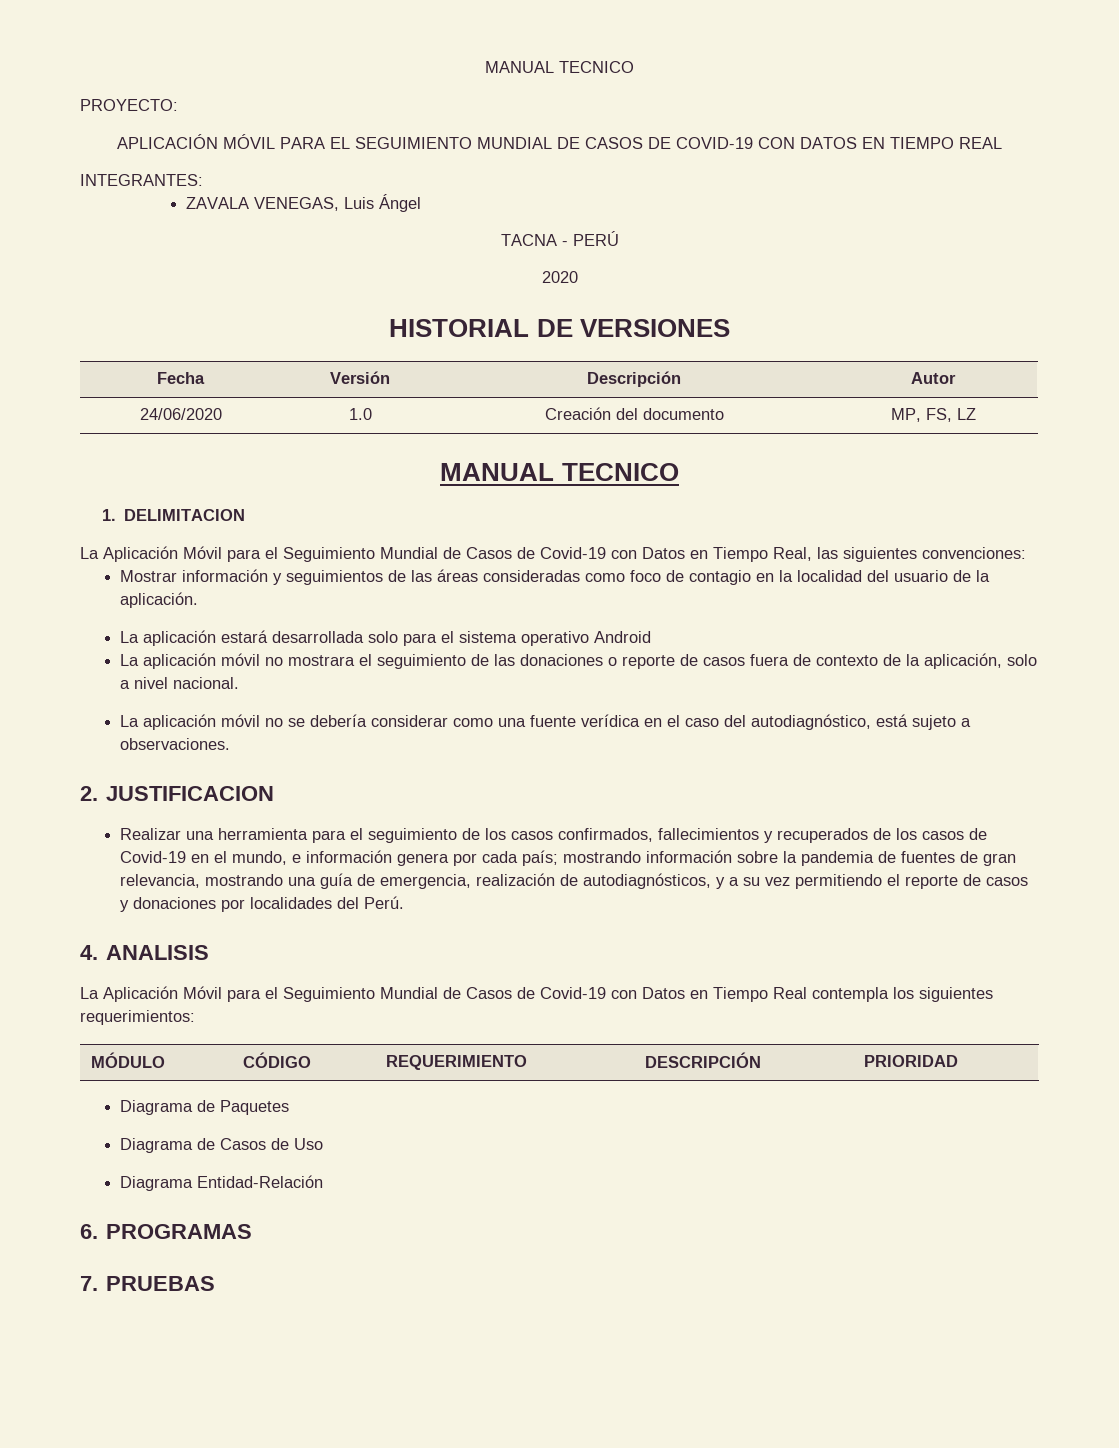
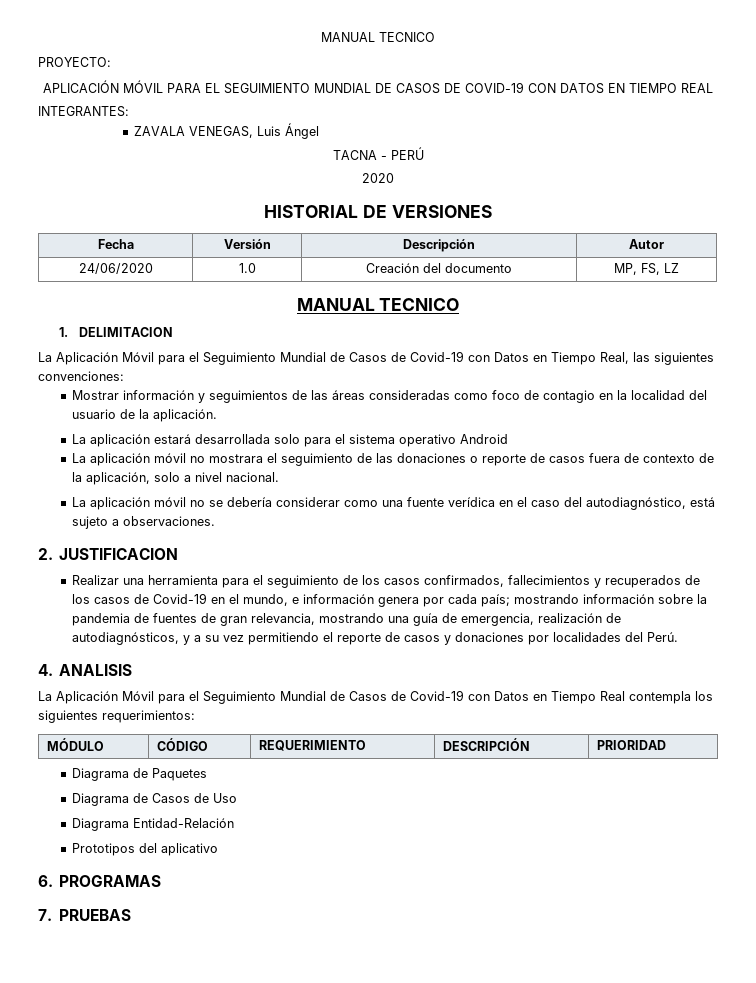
(324, 1181) none -> [72,843,219,856] // Prototipos del aplicativo

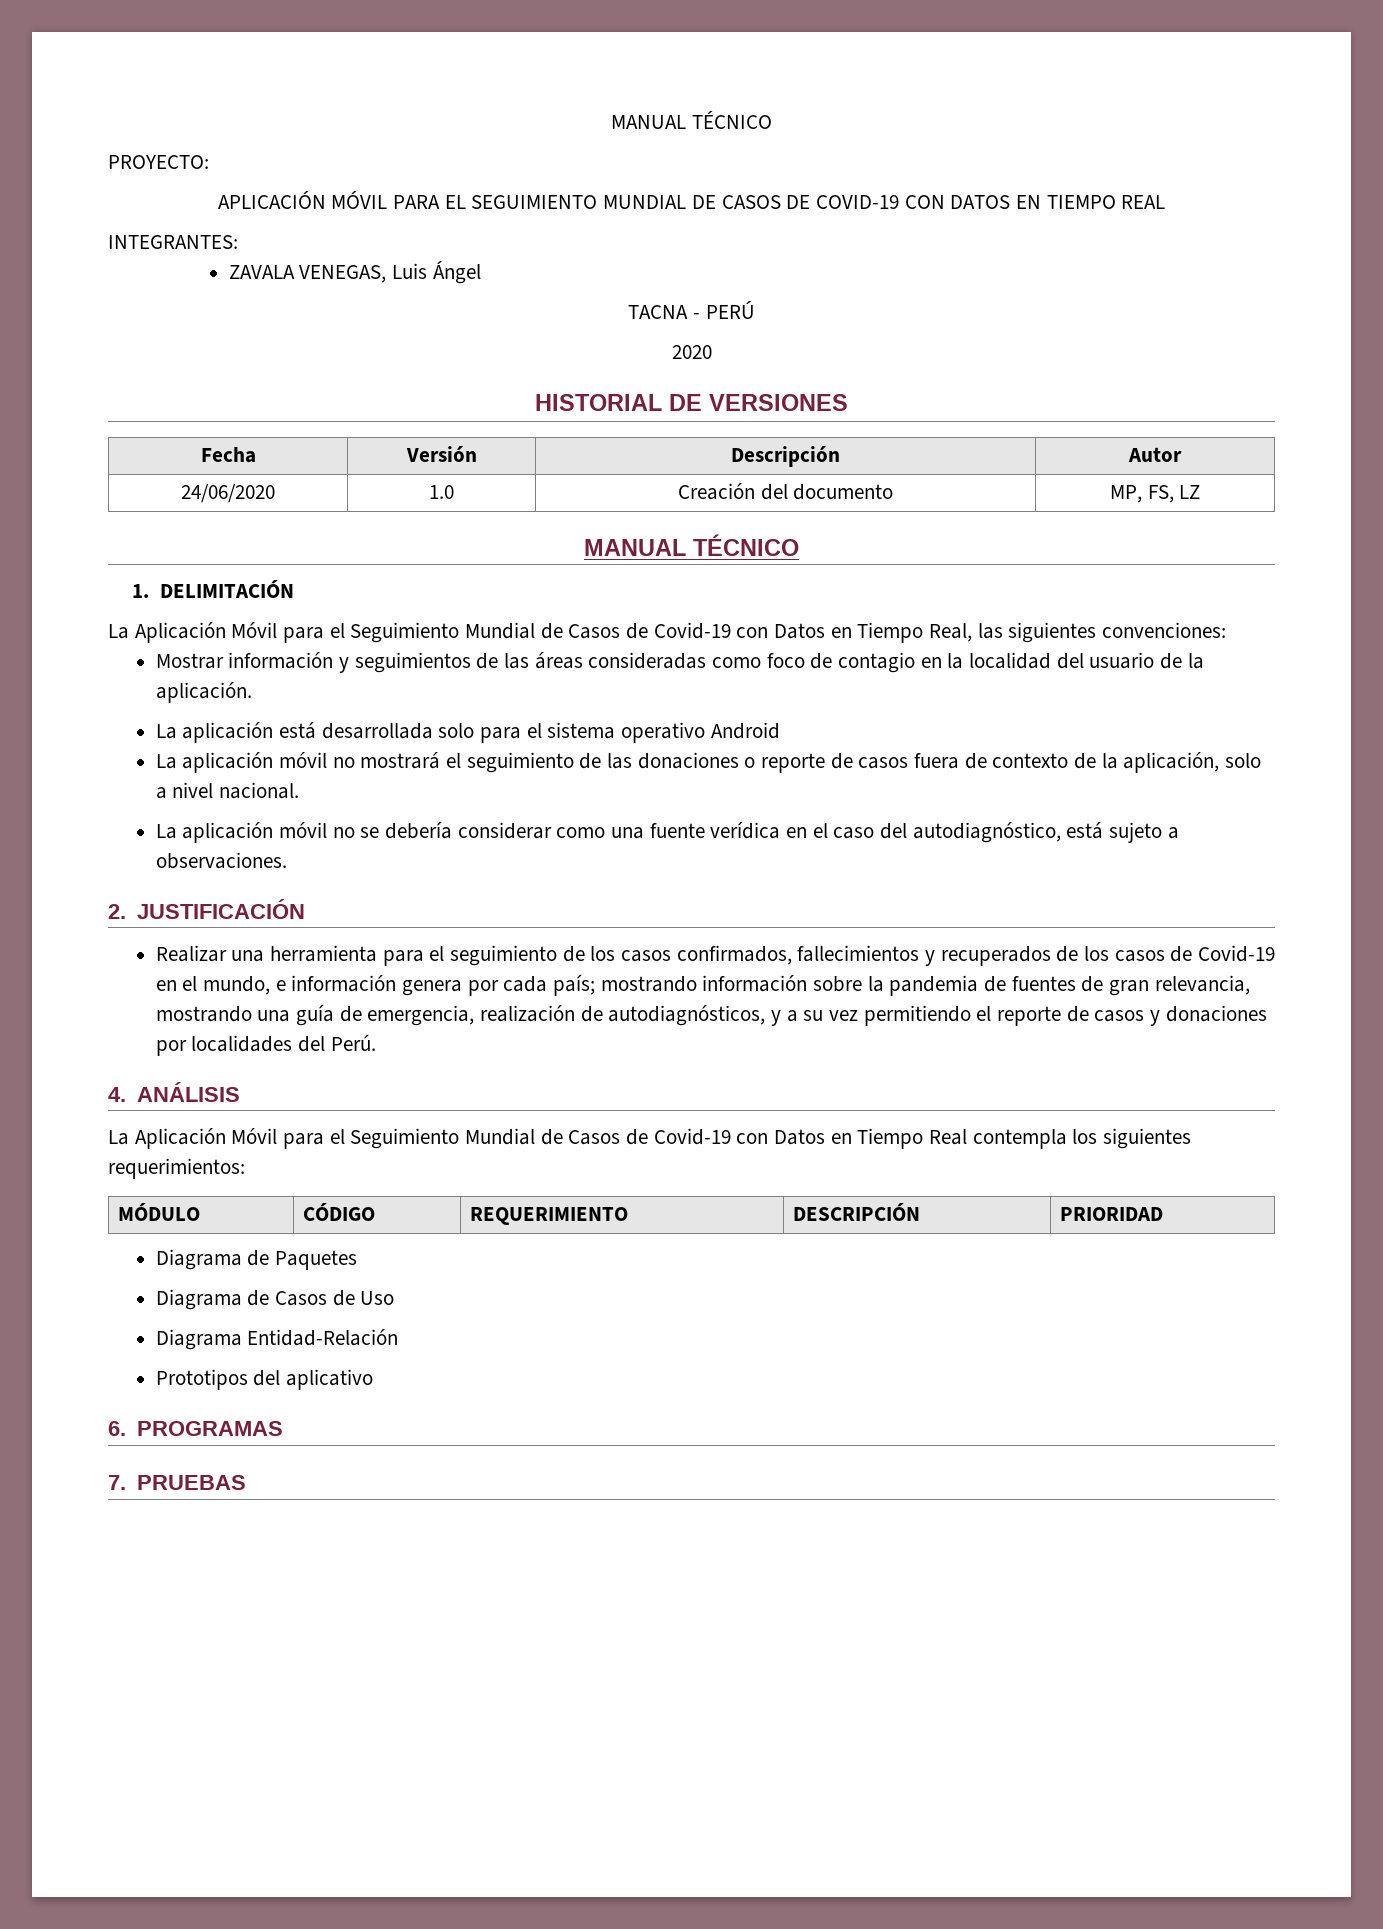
[321,32,435,42] MANUAL TECNICO -> [611,111,772,129] MANUAL TÉCNICO
[379,298,460,311] TECNICO -> [693,534,799,556] TÉCNICO
[79,327,174,337] DELIMITACION -> [159,580,294,598] DELIMITACIÓN
[154,434,192,444] estará -> [278,722,316,739] está
[209,454,264,463] mostrara -> [360,752,441,769] mostrará
[59,548,179,560] JUSTIFICACION -> [136,899,305,919] JUSTIFICACIÓN
[59,664,133,676] ANALISIS -> [136,1082,240,1102] ANÁLISIS

